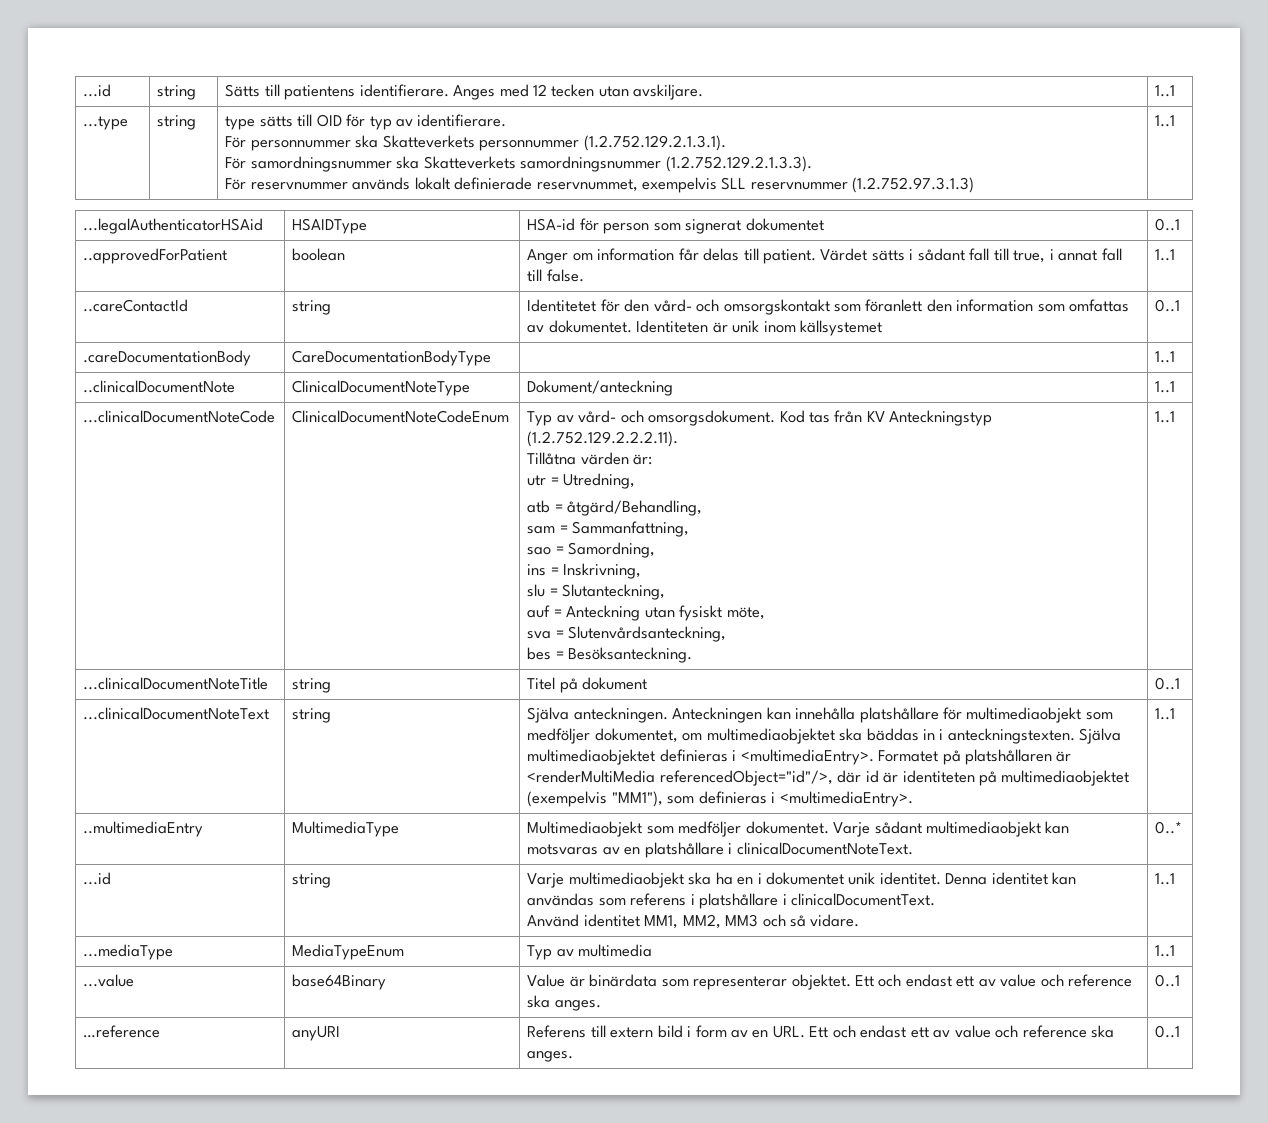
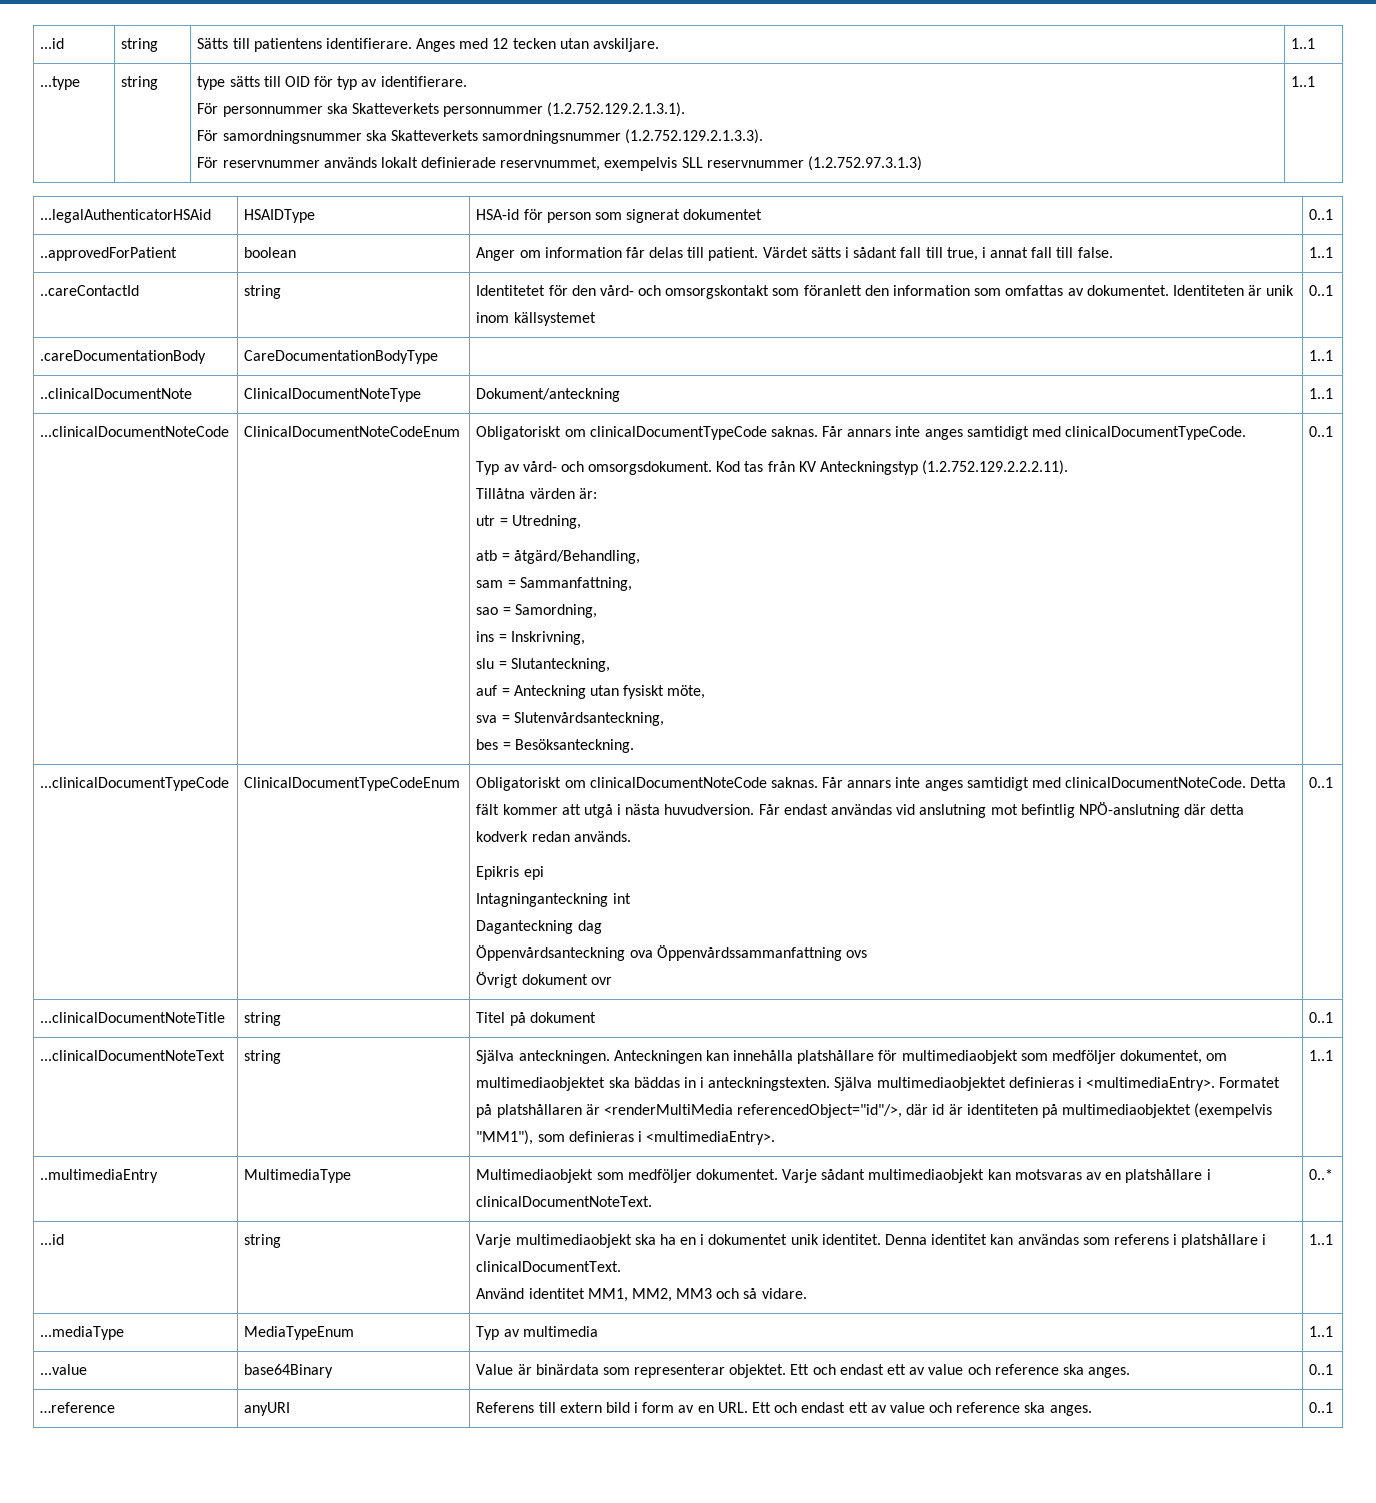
(510, 416) none -> [476,426,1247,440] Obligatoriskt om clinicalDocumentTypeCode saknas. Får annars inte anges samtidigt med clinicalDocumentTypeCode. //
[1155,411,1176,423] 1..1 -> [1309,426,1334,437] [40,777,230,791] [244,777,461,791] [476,777,1287,791] [476,802,1245,818] [476,831,631,842] [476,866,544,880] [476,893,631,907] [476,920,602,934] [476,945,867,961] [476,972,612,988] [1309,777,1334,788] 0..1 // ...clinicalDocumentTypeCode | ClinicalDocumentTypeCodeEnum | Obligatoriskt om clinicalDocumentNoteCode saknas. Får annars inte anges samtidigt med clinicalDocumentNoteCode. Detta fält kommer att utgå i nästa huvudversion. Får endast användas vid anslutning mot befintlig NPÖ-anslutning där detta kodverk redan används. // Epikris epi // Intagninganteckning int // Daganteckning dag // Öppenvårdsanteckning ova Öppenvårdssammanfattning ovs // Övrigt dokument ovr | 0..1

